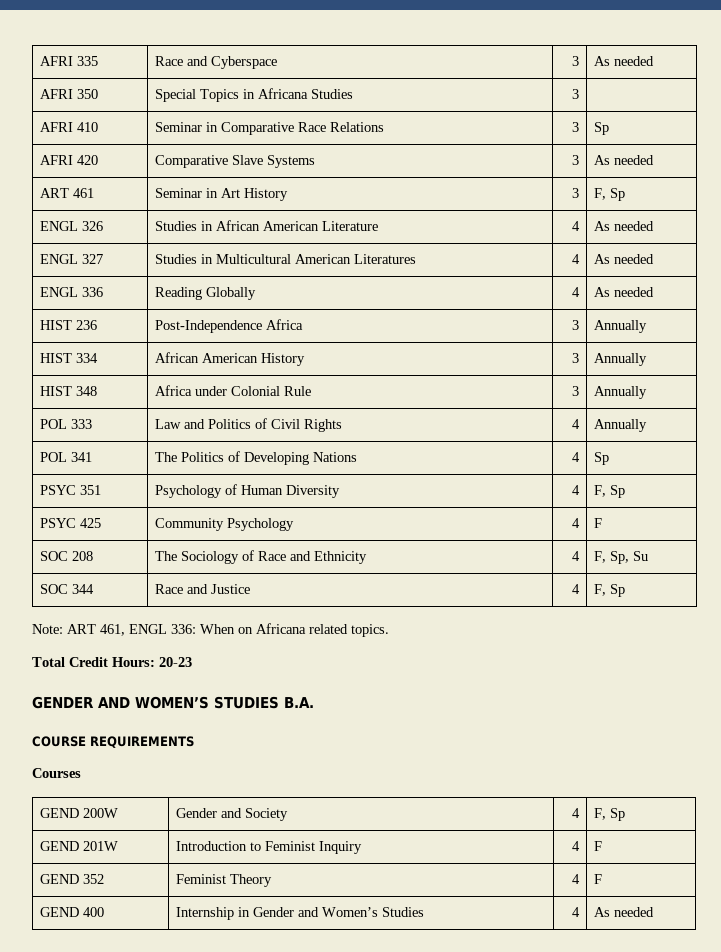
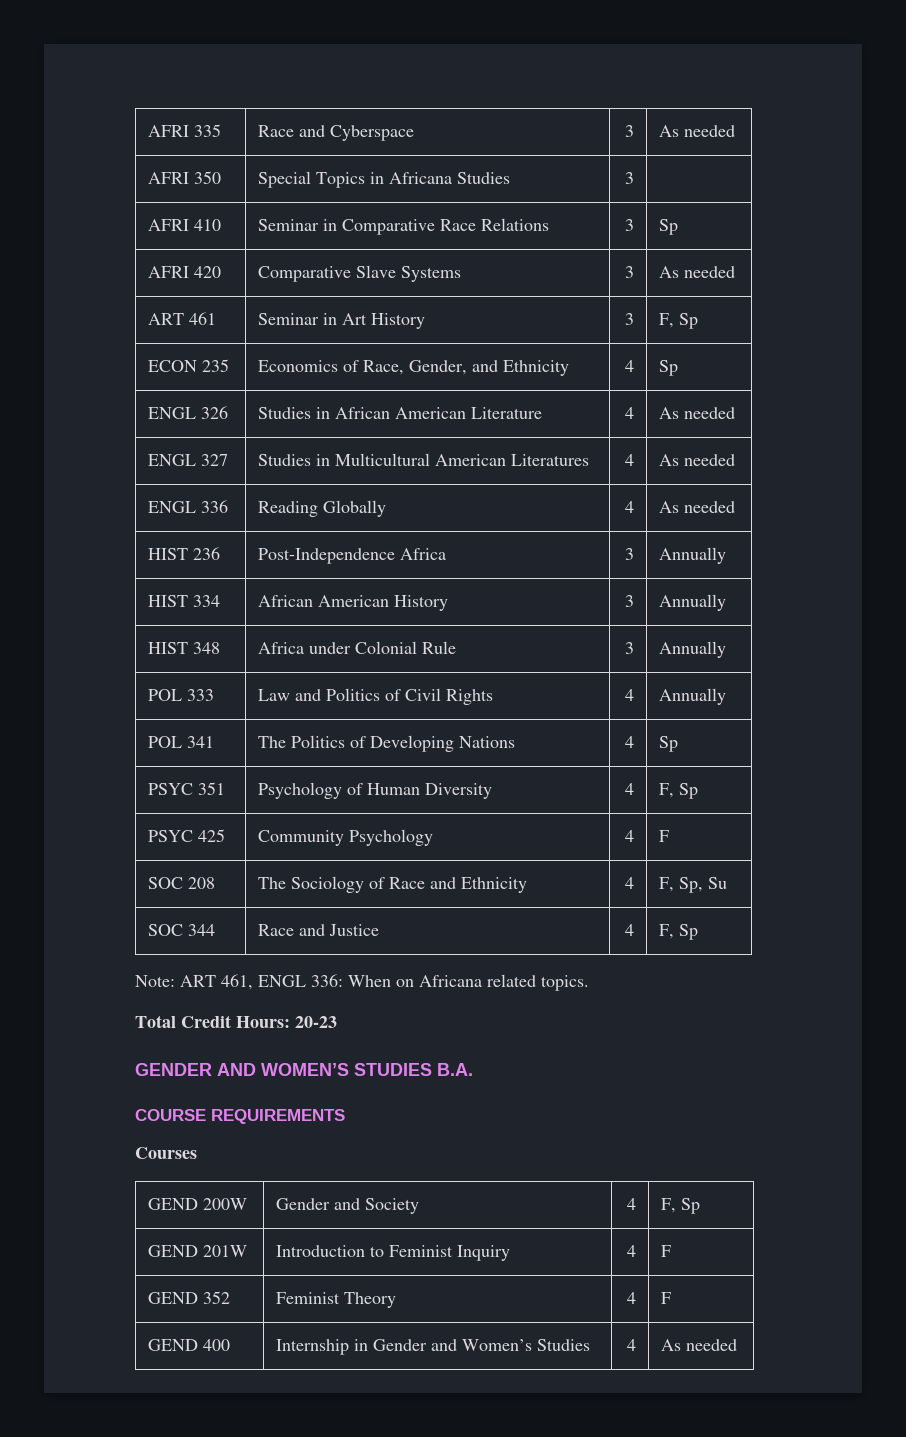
(625, 194) none -> [148,359,230,372] [258,360,570,376] [624,360,634,372] [659,360,679,376] // ECON 235 | Economics of Race, Gender, and Ethnicity | 4 | Sp

